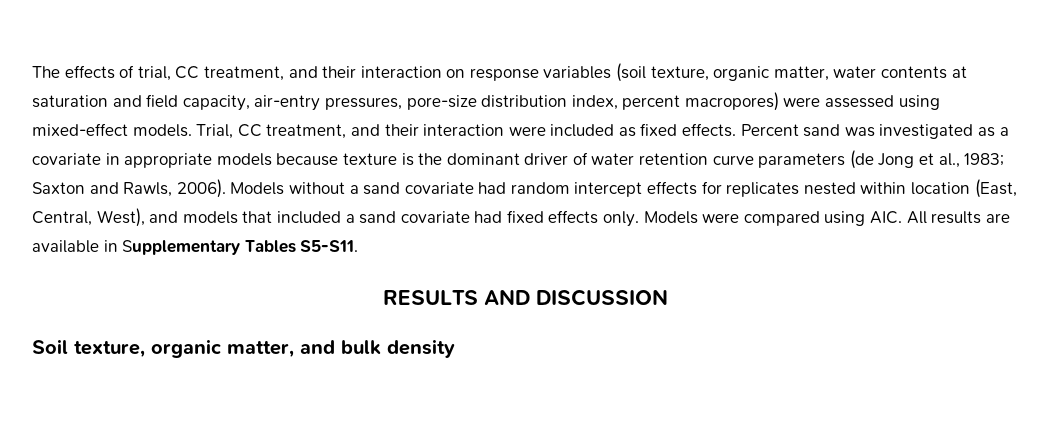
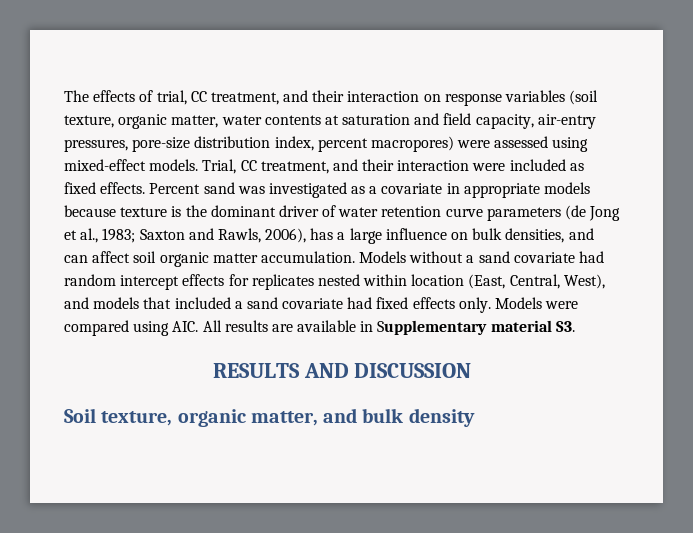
[176,179,226,198] 2006). -> [265,228,594,244] [64,251,355,267] 2006), has a large influence on bulk densities, and can affect soil organic matter accumulation.
[244,240,359,253] Tables S5-S11. -> [490,320,575,332] material S3.

